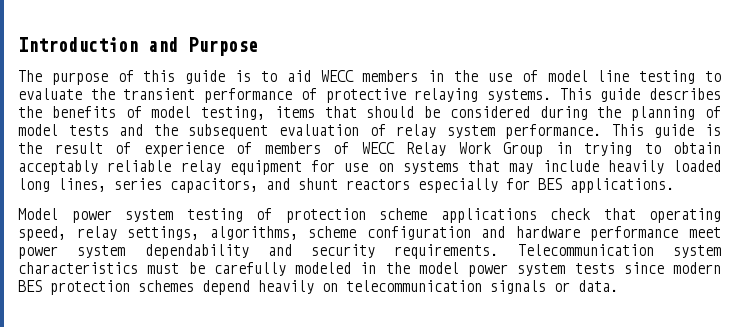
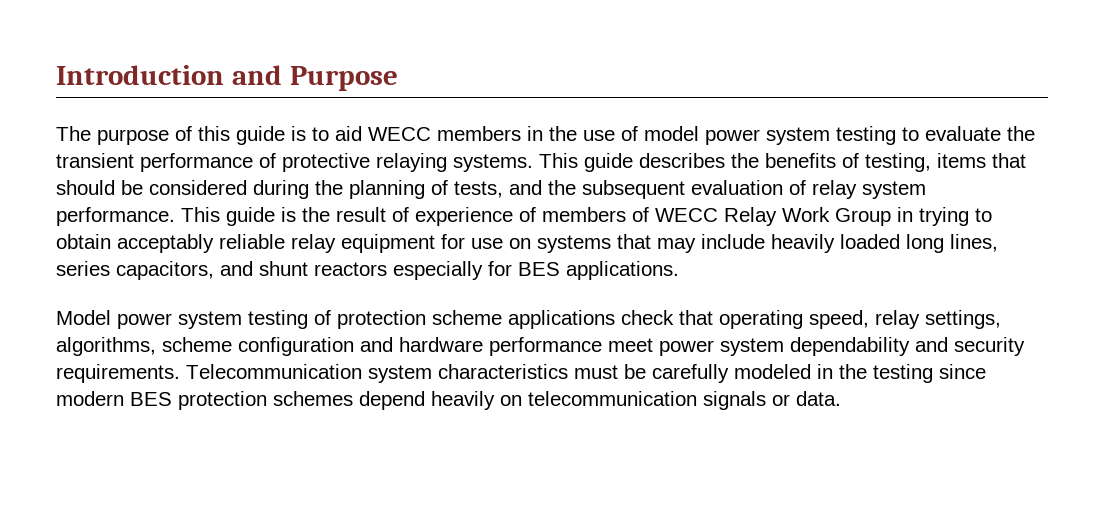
[597,70,630,82] line -> [705,127,830,145] power system
[151,106,192,118] model -> (859, 160) none
[18,124,109,136] model tests -> [454,181,503,198] tests,
[418,262,615,277] model power system tests -> [873,364,933,383] testing

